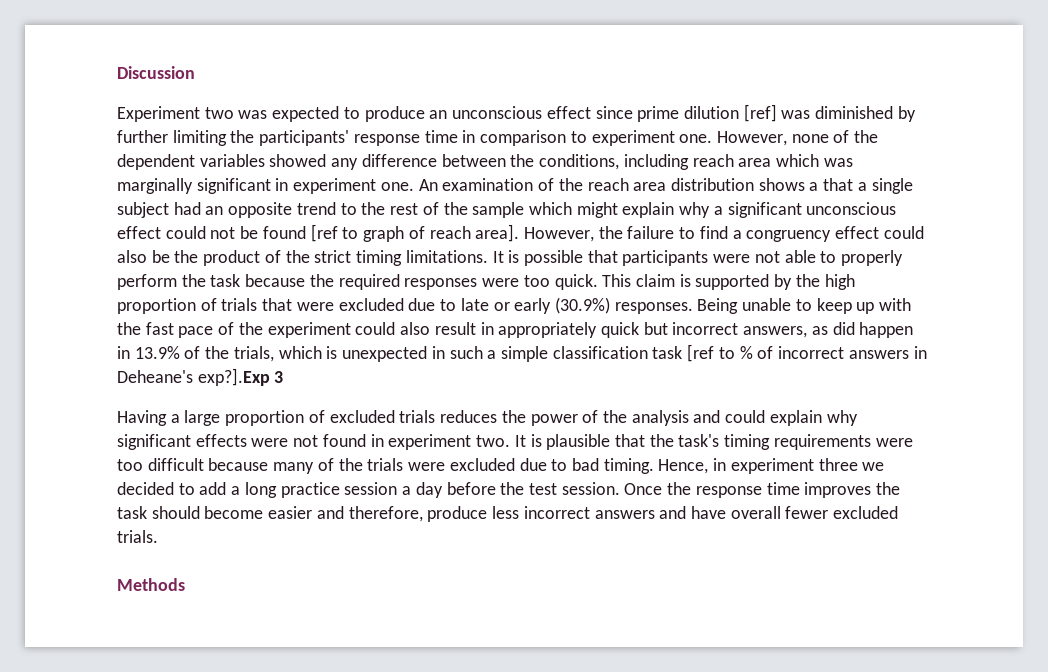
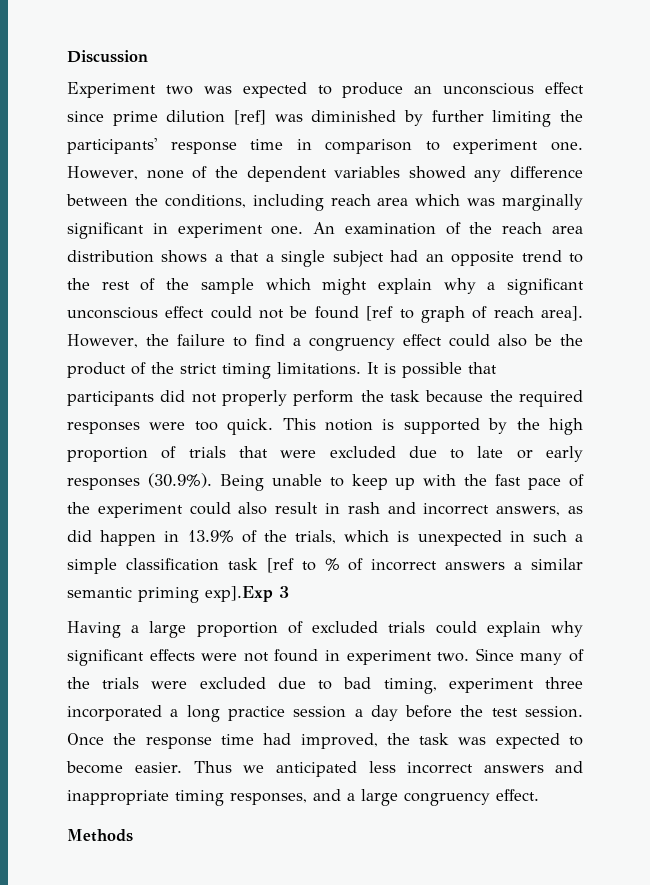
[713,250,837,263] were not able to -> [160,390,217,403] did not
[635,274,675,287] claim -> [325,419,373,431] notion
[554,297,693,314] (30.9%) responses. -> [67,473,212,490] responses (30.9%).
[498,322,668,338] appropriately quick but -> [347,502,416,514] rash and
[913,346,927,359] [117,368,270,386] in Deheane's exp?].Exp -> [514,558,583,570] [67,586,273,603] a similar semantic priming exp].Exp
[440,410,721,426] reduces the power of the analysis and -> (426, 627) none
[514,434,913,450] [117,458,269,471] It is plausible that the task's timing requirements were too difficult because -> [475,648,514,661] Since
[603,458,885,474] [117,482,227,495] timing. Hence, in experiment three we decided to add -> [383,677,583,694] [67,705,162,721] timing, experiment three incorporated
[804,482,901,498] [117,506,899,522] [117,530,158,543] improves the task should become easier and therefore, produce less incorrect answers and have overall fewer excluded trials. -> [263,733,583,749] [66,761,583,777] [67,789,539,806] had improved, the task was expected to become easier. Thus we anticipated less incorrect answers and inappropriate timing responses, and a large congruency effect.

